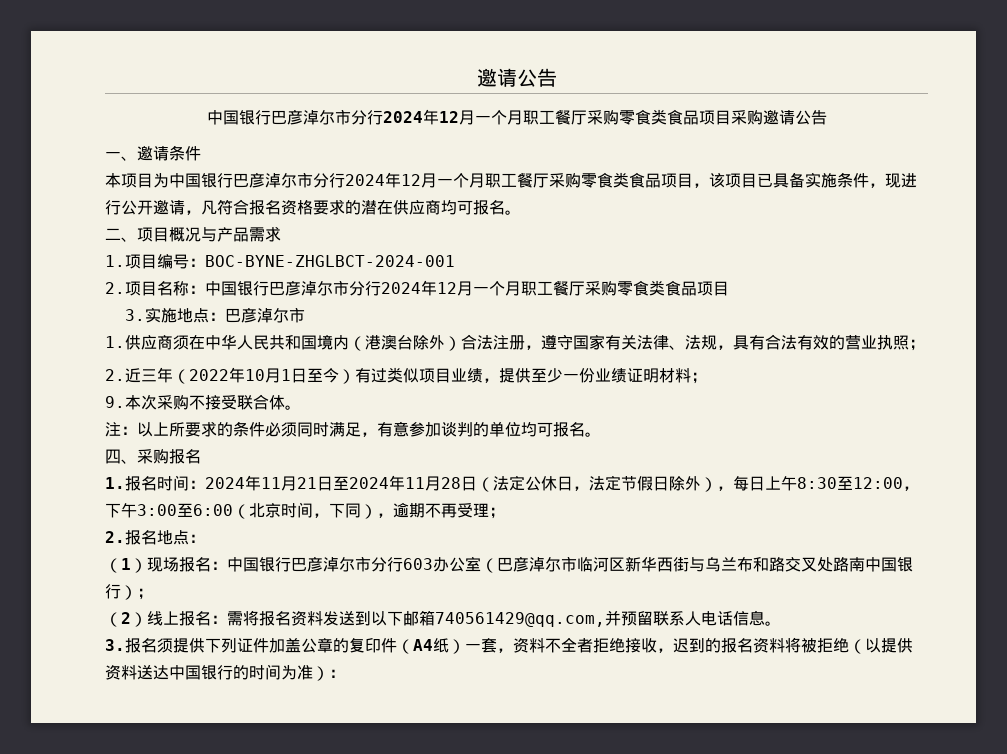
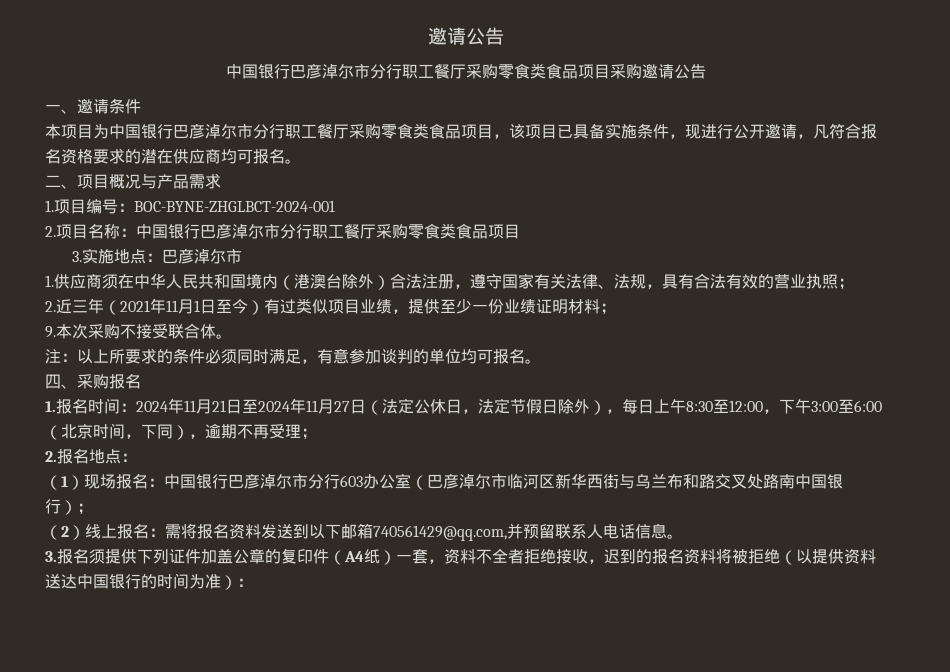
[382,109,523,125] 2024年12月一个月 -> (402, 71) none
[345,172,485,188] 2024年12月一个月 -> (285, 131) none
[381,280,521,296] 2024年12月一个月 -> (312, 231) none
[189,367,265,383] 2022年10 -> [120,298,178,314] 2021年11
[441,477,461,489] 28 -> [334,401,350,412] 27

